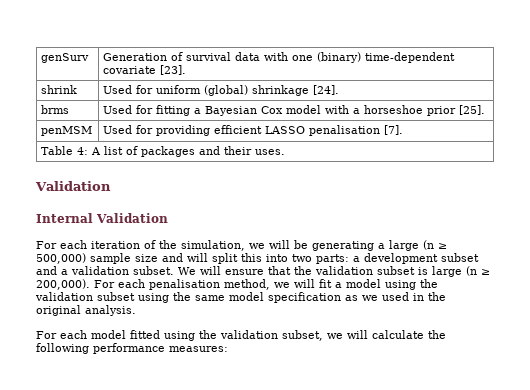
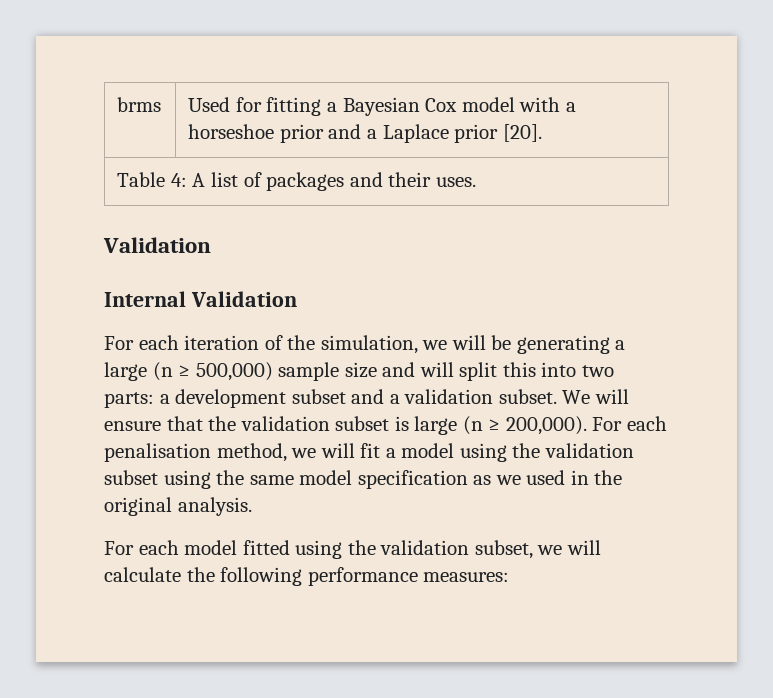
[41,53,90,63] [103,52,456,63] [103,65,187,75] [41,85,78,94] [103,85,340,96] genSurv | Generation of survival data with one (binary) time-dependent covariate [23]. // shrink | Used for uniform (global) shrinkage [24]. // -> (117, 104) none
[459,105,486,115] [41,126,93,136] [103,125,404,136] [25]. // penMSM | Used for providing efficient LASSO penalisation [7]. -> [328,124,542,143] and a Laplace prior [20].

